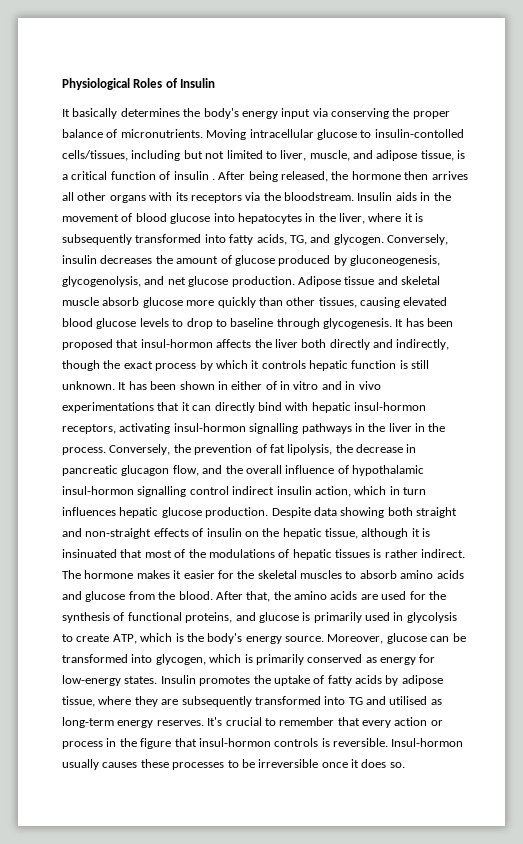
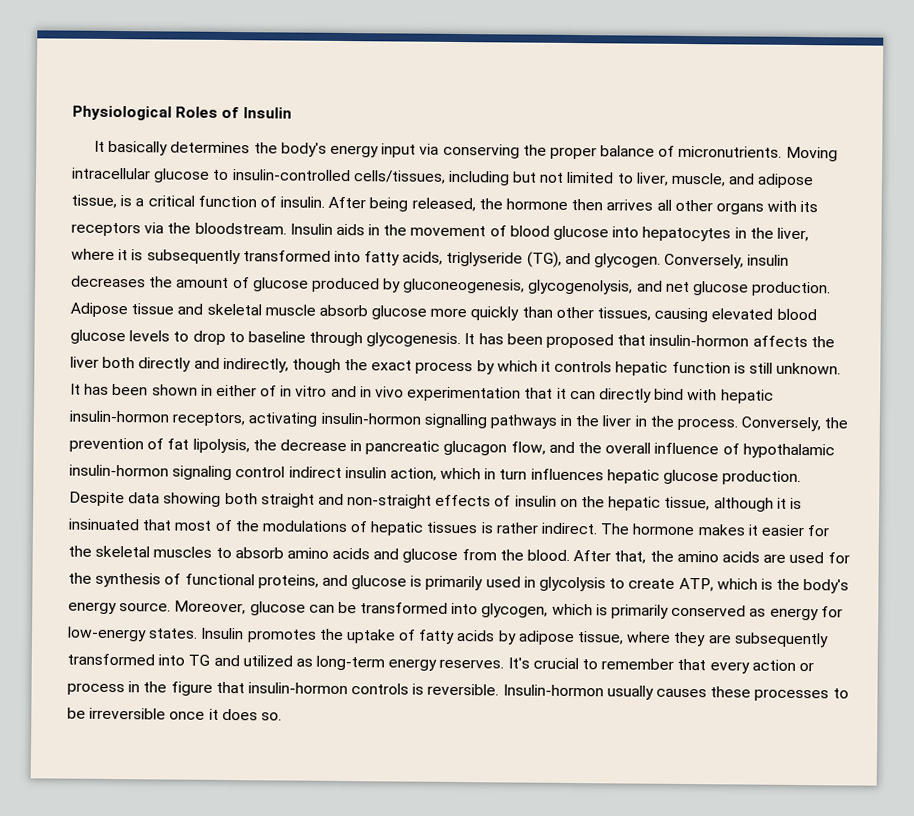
[374,129,464,138] insulin-contolled -> [231,169,351,182] insulin-controlled
[173,171,215,180] insulin . -> [280,196,326,208] insulin.
[289,235,307,245] TG, -> [446,251,562,268] triglyseride (TG),
[140,339,213,348] insul-hormon -> [649,334,750,347] insulin-hormon
[62,402,154,413] experimentations -> [407,386,522,402] experimentation
[354,402,426,411] insul-hormon -> [69,410,169,423] insulin-hormon
[173,423,246,432] insul-hormon -> [320,412,421,425] insulin-hormon
[62,486,187,497] insul-hormon signalling -> [69,464,233,481] insulin-hormon signaling
[389,696,428,705] utilised -> [242,655,293,667] utilized
[198,738,271,747] insul-hormon -> [247,682,348,695] insulin-hormon
[391,738,464,747] Insul-hormon -> [502,684,604,697] Insulin-hormon

